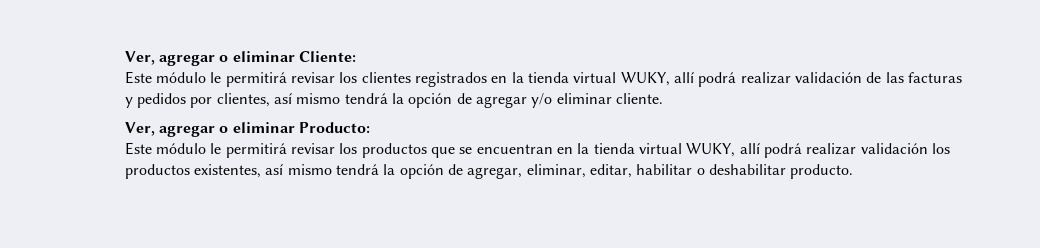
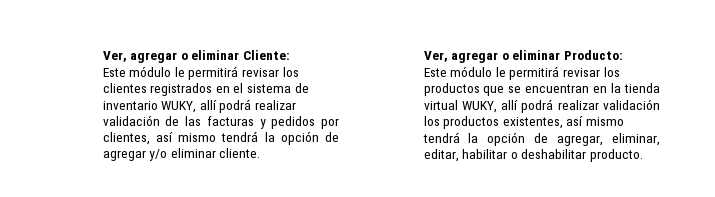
[511,72,617,83] la tienda virtual -> [233,83,309,93] [102,101,158,110] el sistema de inventario

